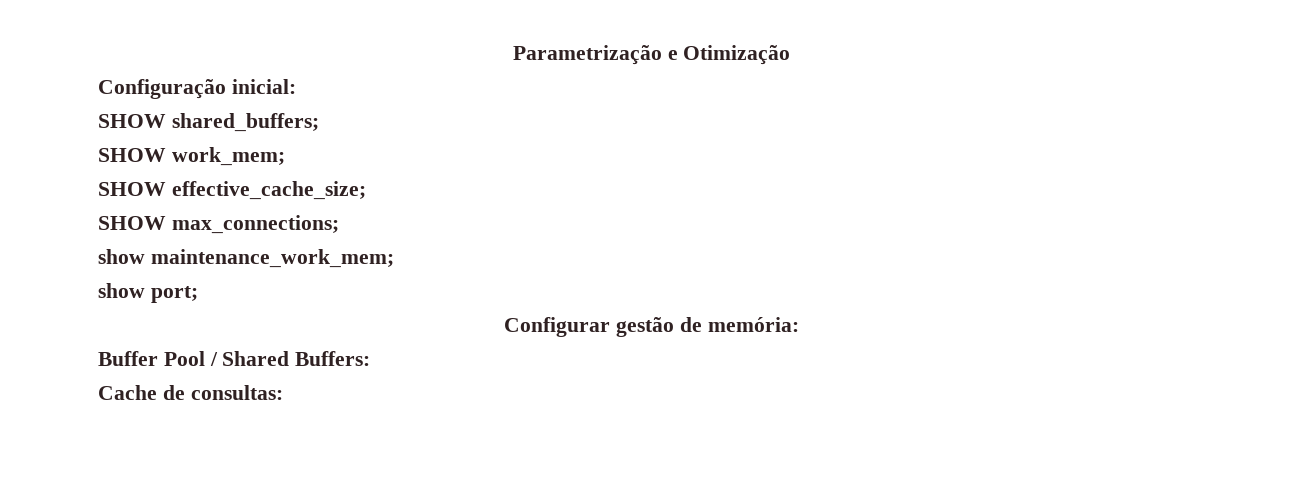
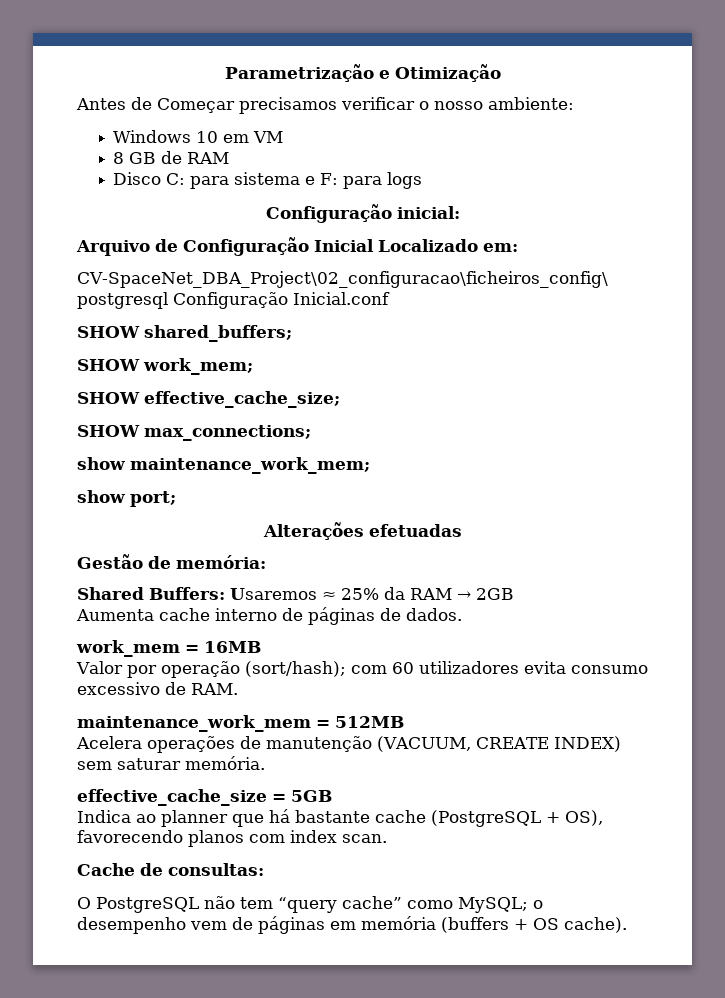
[98,79,296,99] Configuração inicial: -> [76,97,574,114] [113,130,284,143] [113,151,230,164] [113,172,423,189] [265,204,460,223] [76,237,518,256] [77,271,608,288] [77,292,390,309] Antes de Começar precisamos verificar o nosso ambiente: // Windows 10 em VM // 8 GB de RAM // Disco C: para sistema e F: para logs // Configuração inicial: // Arquivo de Configuração Inicial Localizado em: // CV-SpaceNet_DBA_Project\02_configuracao\ficheiros_config\ postgresql Configuração Inicial.conf
[504,317,675,337] Configurar gestão -> [262,522,462,540] [77,554,143,569] Alterações efetuadas // Gestão
[98,351,218,366] Buffer Pool / -> (266, 562) none
[98,385,283,400] // Cache de consultas: -> [230,587,514,600] [76,607,462,625] [76,640,261,657] [76,661,648,678] [77,682,238,695] [77,715,404,732] [76,736,621,753] [77,756,265,770] [77,789,332,806] [77,809,603,827] [77,830,387,847] [77,863,264,876] [77,896,543,913] [77,916,627,934] Usaremos ≈ 25% da RAM → 2GB // Aumenta cache interno de páginas de dados. // work_mem = 16MB // Valor por operação (sort/hash); com 60 utilizadores evita consumo excessivo de RAM. // maintenance_work_mem = 512MB // Acelera operações de manutenção (VACUUM, CREATE INDEX) sem saturar memória. // effective_cache_size = 5GB // Indica ao planner que há bastante cache (PostgreSQL + OS), favorecendo planos com index scan. // Cache de consultas: // O PostgreSQL não tem “query cache” como MySQL; o desempenho vem de páginas em memória (buffers + OS cache).

